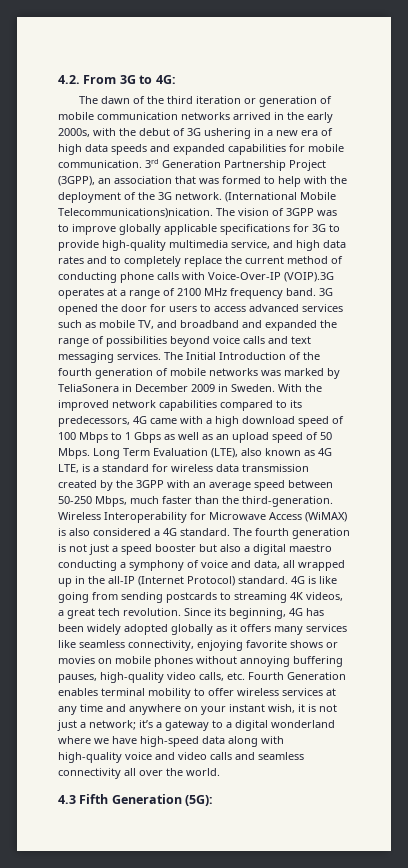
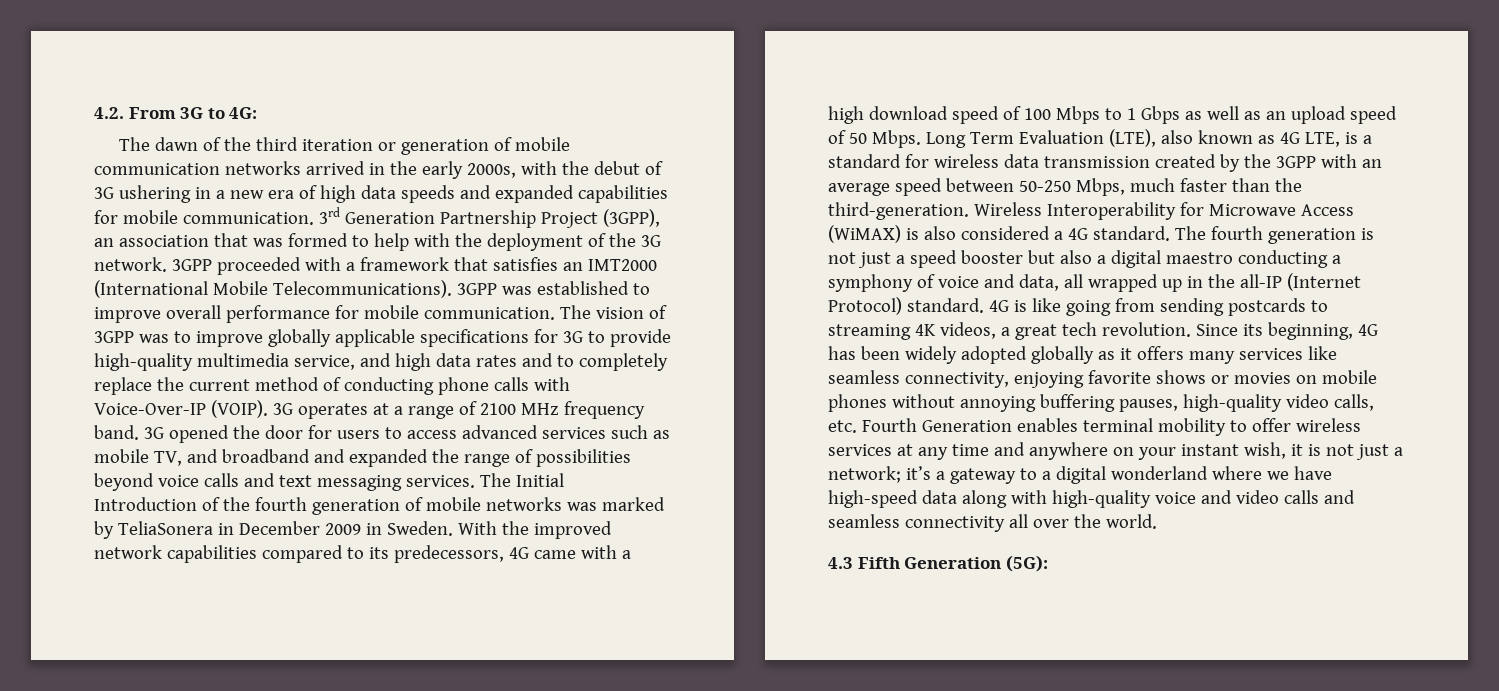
[225,192,336,202] [58,208,213,218] (International Mobile Telecommunications)nication. -> [171,257,657,275] [94,280,650,298] [94,305,555,323] 3GPP proceeded with a framework that satisfies an IMT2000 (International Mobile Telecommunications). 3GPP was established to improve overall performance for mobile communication.
[284,272,334,282] (VOIP).3G -> [210,400,293,418] (VOIP). 3G

